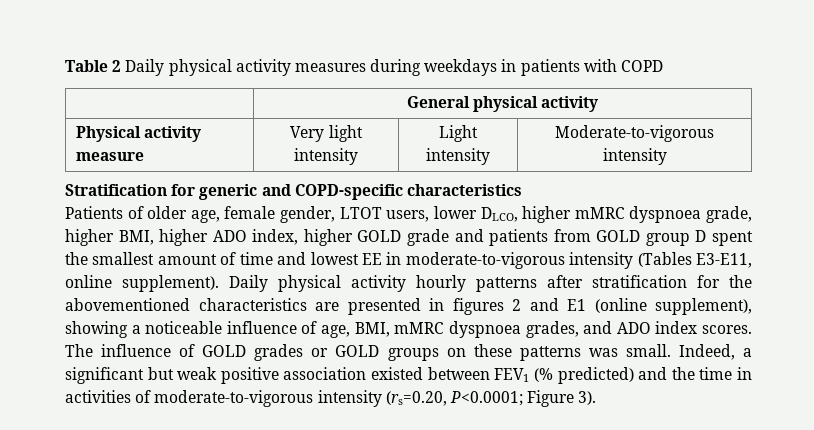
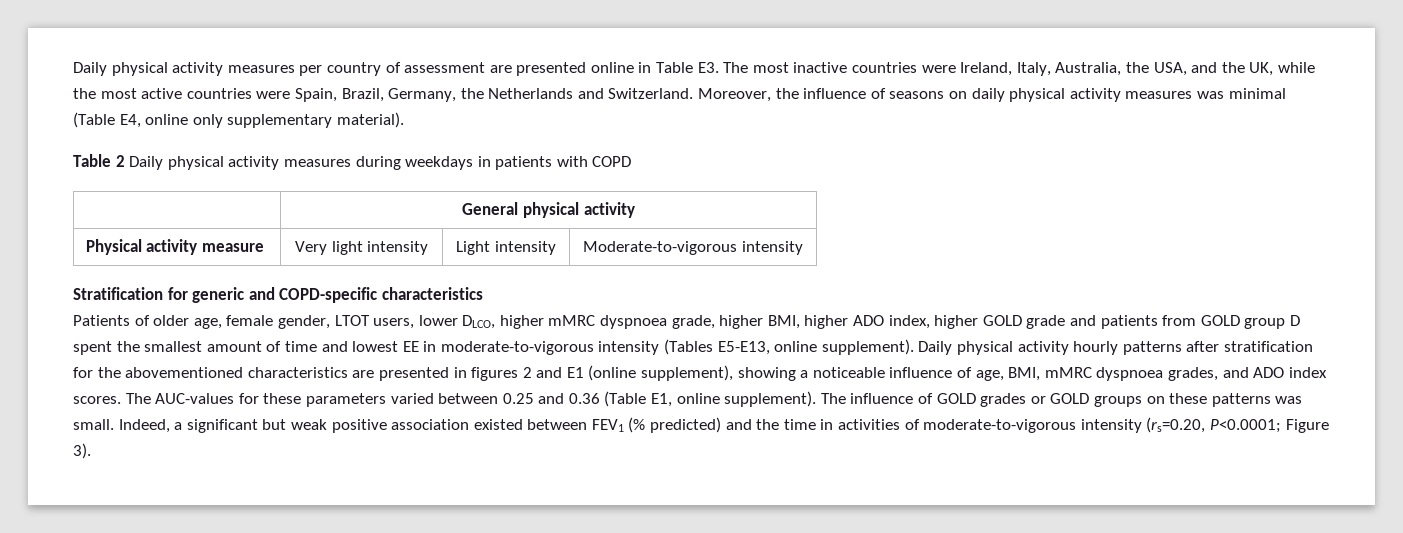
(65, 66) none -> [73,62,1315,76] [73,88,1286,102] [73,112,404,128] Daily physical activity measures per country of assessment are presented online in Table E3. The most inactive countries were Ireland, Italy, Australia, the USA, and the UK, while the most active countries were Spain, Brazil, Germany, the Netherlands and Switzerland. Moreover, the influence of seasons on daily physical activity measures was minimal (Table E4, online only supplementary material). //
[696,253,752,268] E3-E11, -> [717,341,770,355] E5-E13,
(93, 350) none -> [155,391,846,407] AUC-values for these parameters varied between 0.25 and 0.36 (Table E1, online supplement). The

